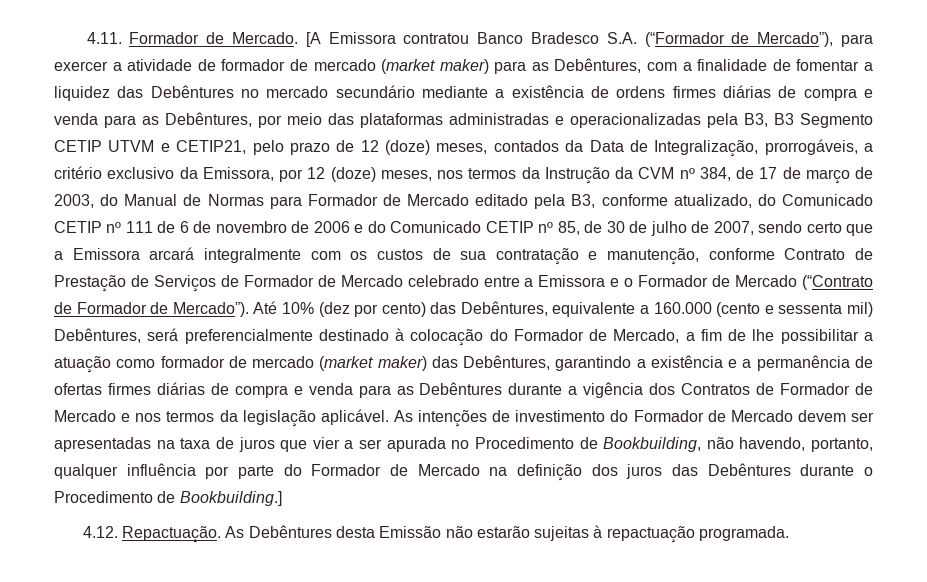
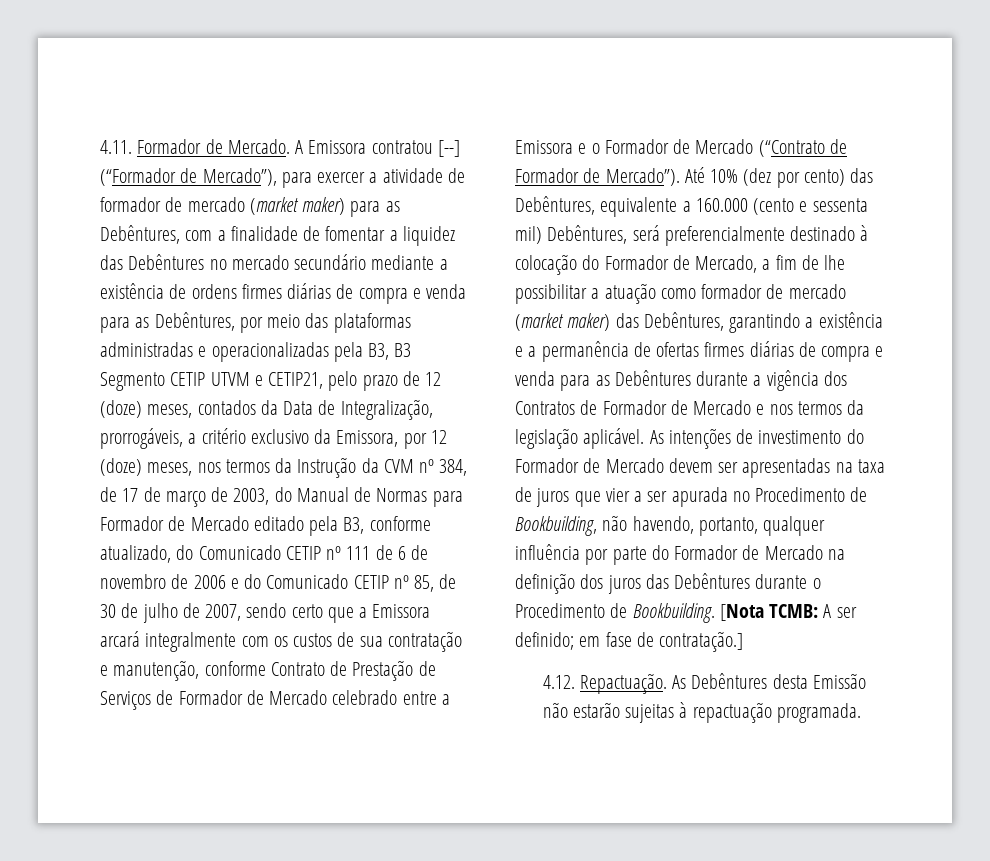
[305,32,321,47] [A -> [295,140,304,154] A
[477,32,637,44] Banco Bradesco S.A. -> [437,140,460,157] [--]
[179,491,282,506] Bookbuilding.] -> [632,603,857,623] [515,631,744,652] Bookbuilding. [Nota TCMB: A ser definido; em fase de contratação.]

